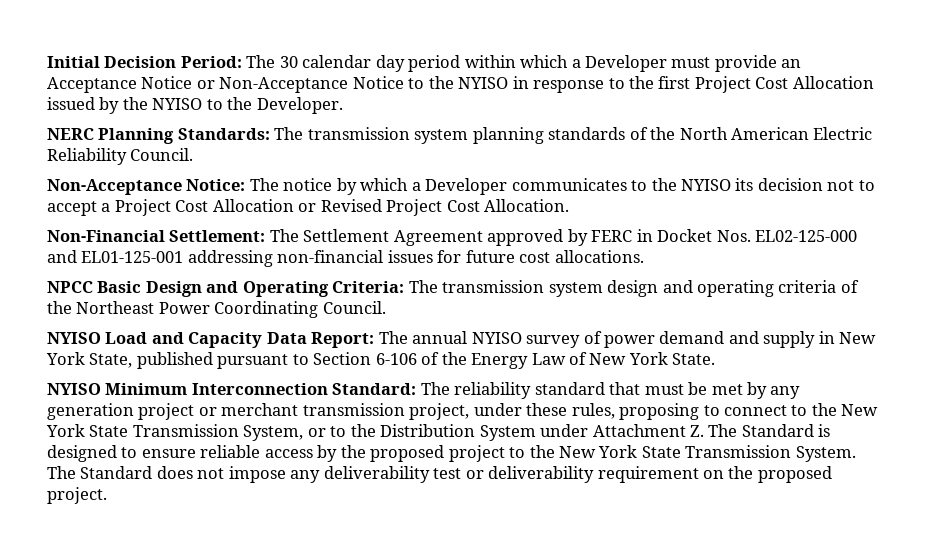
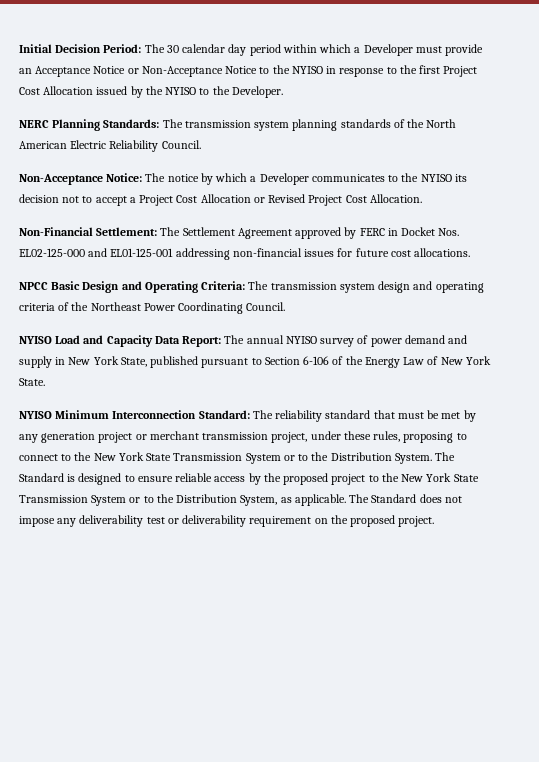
[243,424,705,441] System, or to the Distribution System under Attachment Z. -> [245,452,432,464] System or to the Distribution System.
[795,446,856,462] System. -> [91,494,346,506] System or to the Distribution System, as applicable.

